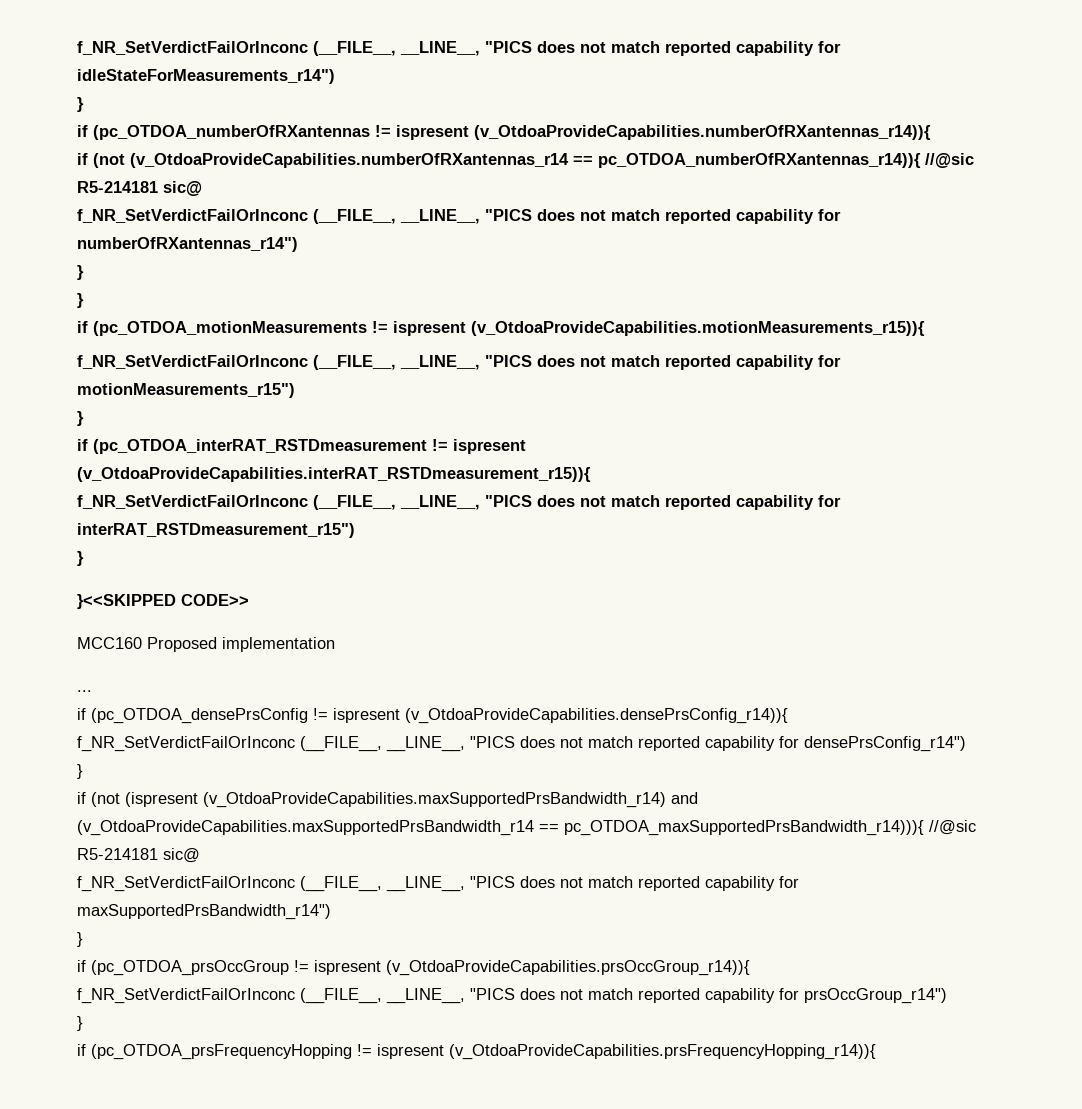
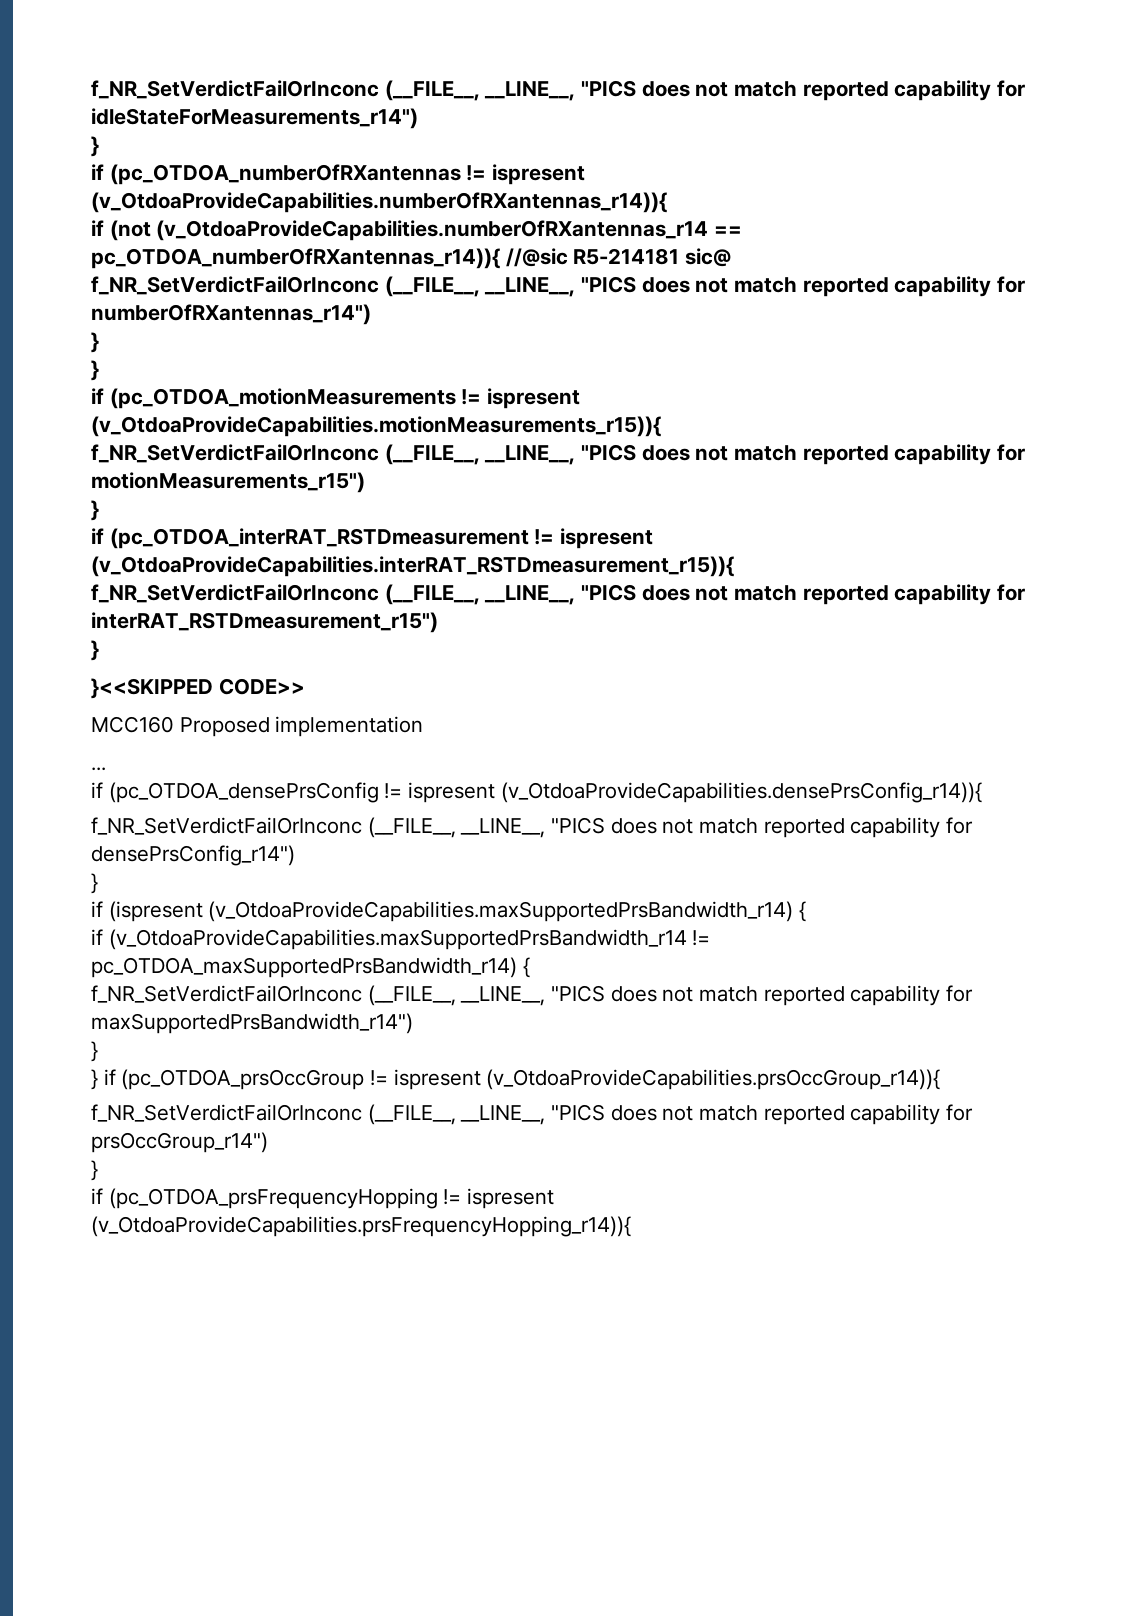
[91,792,120,807] (not -> (103, 909) none
[671,792,698,804] [77,820,976,836] [77,848,200,863] and (v_OtdoaProvideCapabilities.maxSupportedPrsBandwidth_r14 == pc_OTDOA_maxSupportedPrsBandwidth_r14))){ //@sic R5-214181 sic@ -> [799,901,807,922] [91,929,711,950] [91,957,530,978] { // if (v_OtdoaProvideCapabilities.maxSupportedPrsBandwidth_r14 != pc_OTDOA_maxSupportedPrsBandwidth_r14) {
(83, 939) none -> [91,1069,98,1090] }

